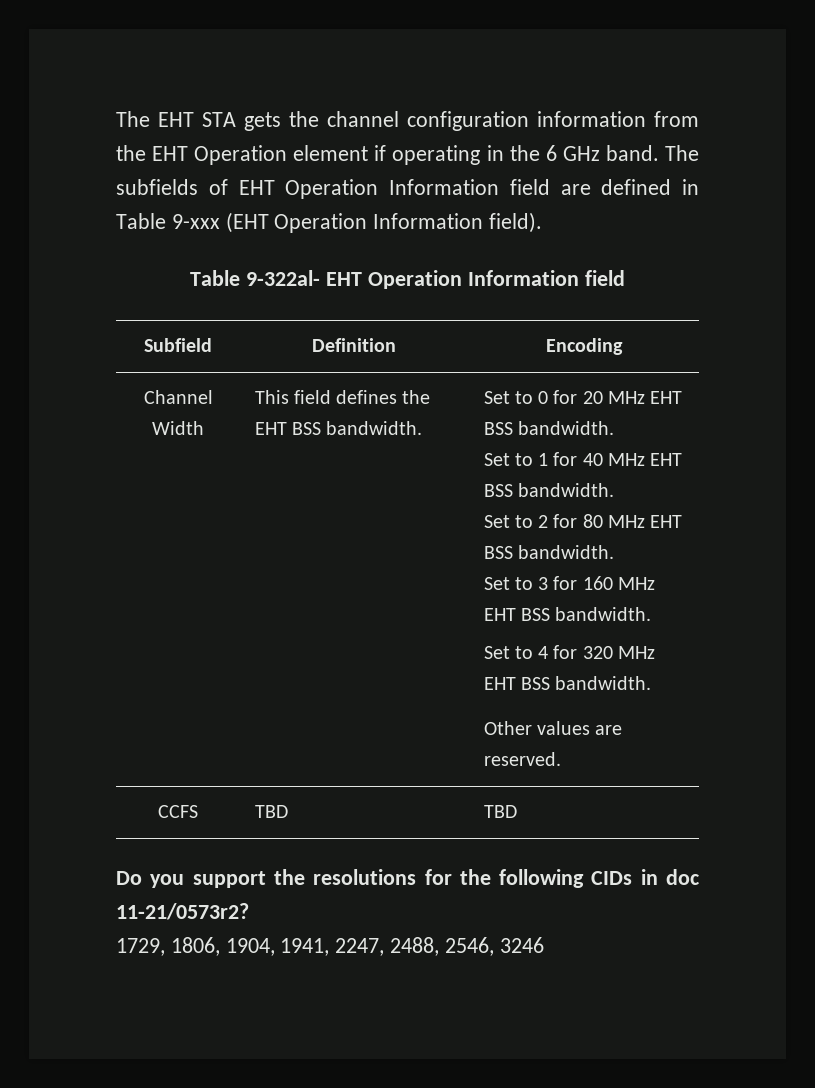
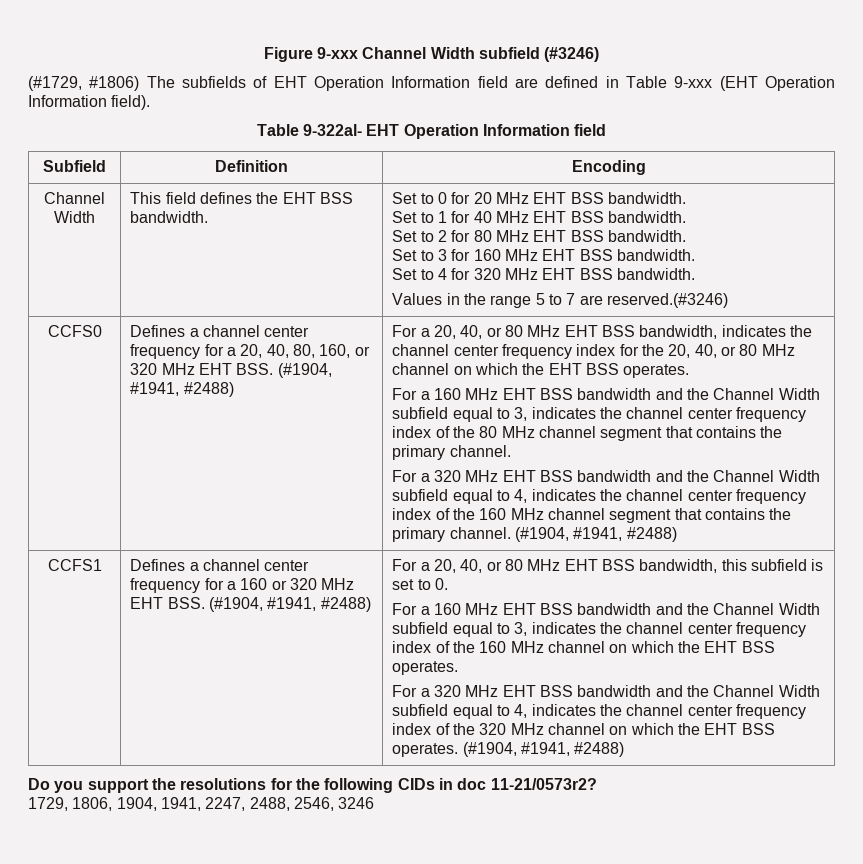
[116,111,699,131] [116,145,659,165] The EHT STA gets the channel configuration information from the EHT Operation element if operating in the 6 GHz band. -> [263,47,600,62] [28,76,140,91] Figure 9-xxx Channel Width subfield (#3246) // (#1729, #1806)
[483,721,623,735] [483,752,561,766] [158,805,198,818] [254,805,288,818] [483,805,517,818] Other values are reserved. // CCFS | TBD | TBD -> [392,293,728,308] [47,325,102,337] [130,325,310,337] [130,344,370,359] [130,363,332,378] [130,382,234,397] [392,325,812,339] [392,344,795,359] [392,363,690,378] [392,388,820,400] [392,407,806,422] [392,426,783,441] [392,445,511,460] [392,470,820,482] [392,489,806,504] [392,508,792,523] [392,527,677,542] [47,559,102,571] [130,559,310,571] [130,578,355,593] [130,597,371,612] [392,559,824,573] [392,578,449,590] [392,603,820,615] [392,622,806,637] [392,641,775,653] [392,661,459,675] [392,685,820,697] [392,704,806,719] [392,723,775,735] [392,742,625,757] Values in the range 5 to 7 are reserved.(#3246) // CCFS0 | Defines a channel center frequency for a 20, 40, 80, 160, or 320 MHz EHT BSS. (#1904, #1941, #2488) | For a 20, 40, or 80 MHz EHT BSS bandwidth, indicates the channel center frequency index for the 20, 40, or 80 MHz channel on which the EHT BSS operates. // For a 160 MHz EHT BSS bandwidth and the Channel Width subfield equal to 3, indicates the channel center frequency index of the 80 MHz channel segment that contains the primary channel. // For a 320 MHz EHT BSS bandwidth and the Channel Width subfield equal to 4, indicates the channel center frequency index of the 160 MHz channel segment that contains the primary channel. (#1904, #1941, #2488) // CCFS1 | Defines a channel center frequency for a 160 or 320 MHz EHT BSS. (#1904, #1941, #2488) | For a 20, 40, or 80 MHz EHT BSS bandwidth, this subfield is set to 0. // For a 160 MHz EHT BSS bandwidth and the Channel Width subfield equal to 3, indicates the channel center frequency index of the 160 MHz channel on which the EHT BSS operates. // For a 320 MHz EHT BSS bandwidth and the Channel Width subfield equal to 4, indicates the channel center frequency index of the 320 MHz channel on which the EHT BSS operates. (#1904, #1941, #2488)

